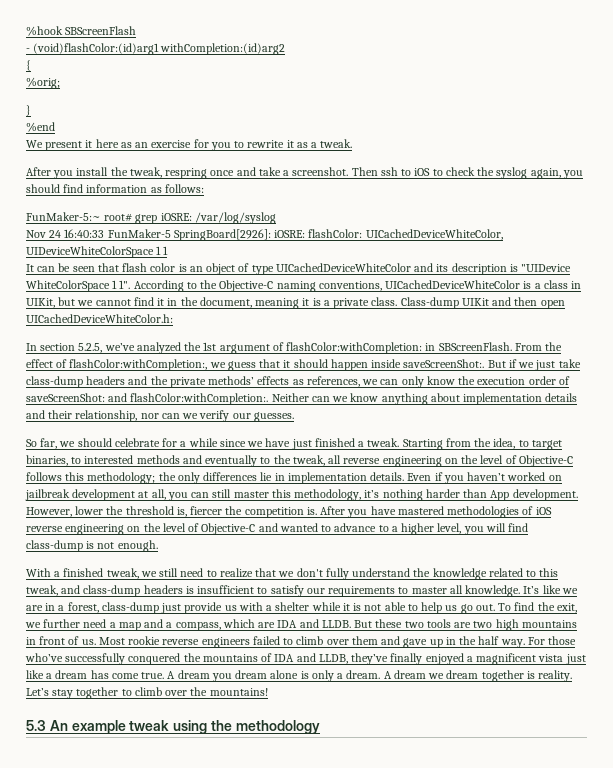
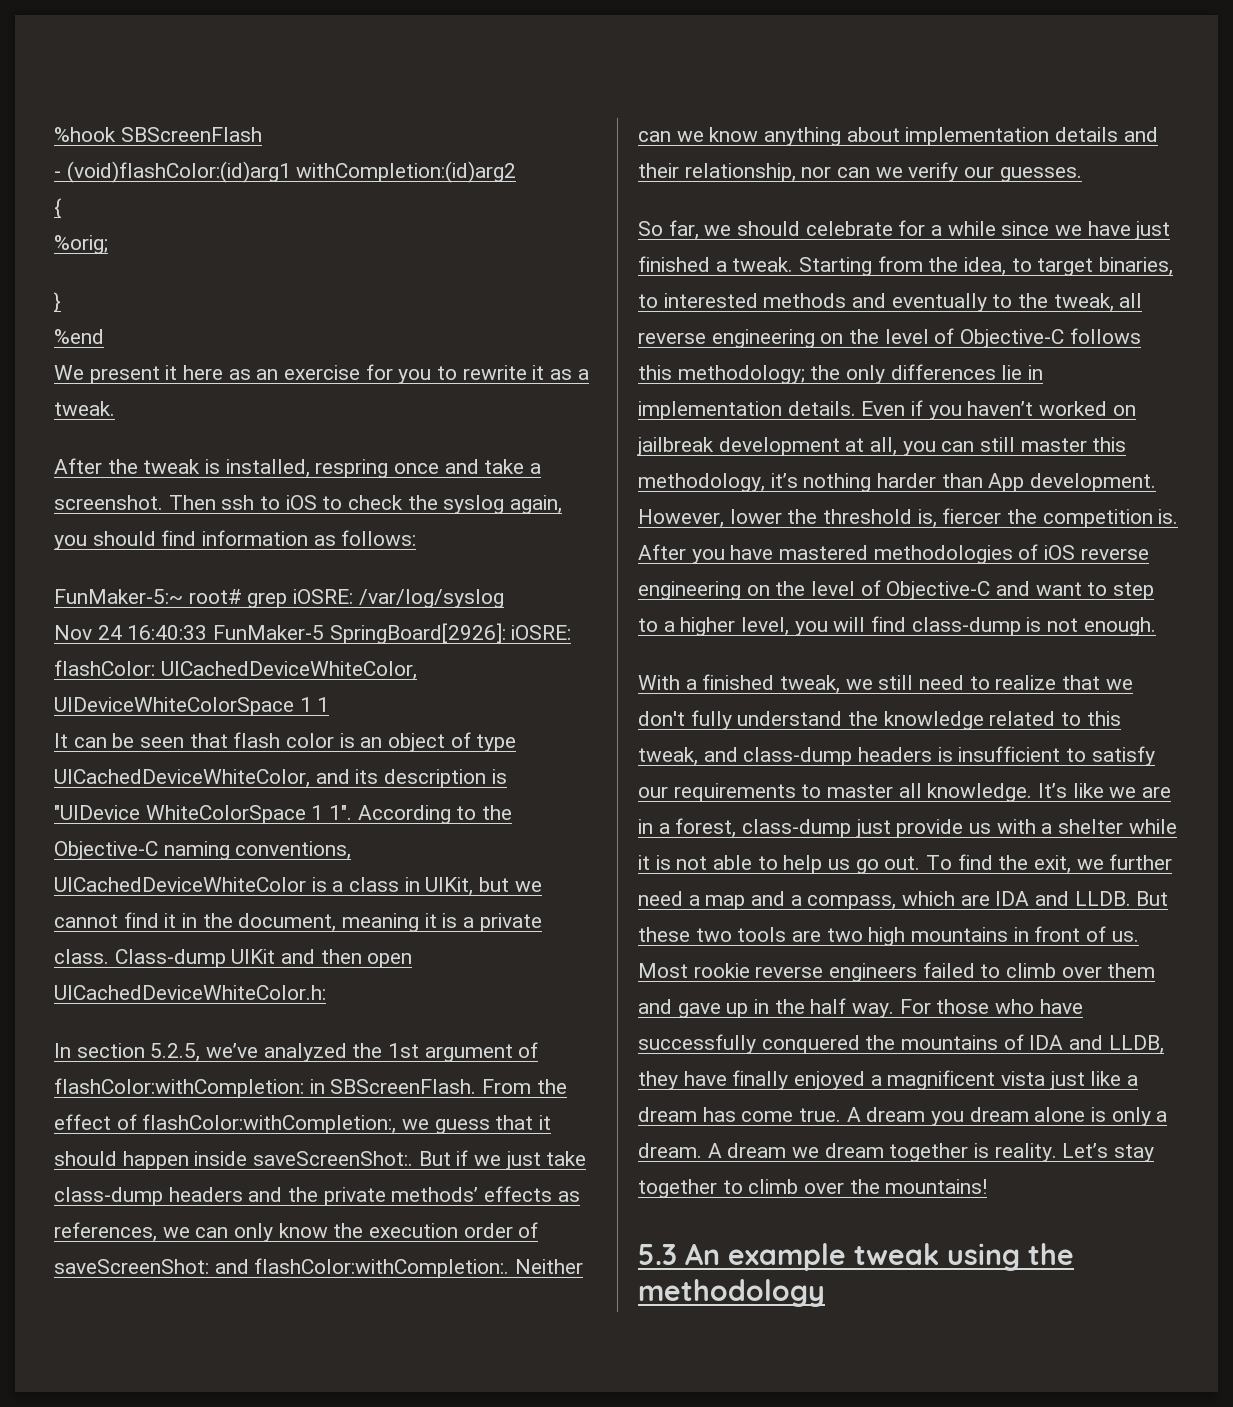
[53,167,162,179] you install the tweak, -> [107,459,310,478] the tweak is installed,
[275,263,411,272] UICachedDeviceWhiteColor -> [54,769,310,788] UICachedDeviceWhiteColor,
[279,523,377,532] wanted to advance -> [1035,582,1155,600] want to step
[25,653,63,662] who’ve -> [995,999,1083,1014] who have
[351,653,389,665] they’ve -> [638,1071,727,1090] they have

